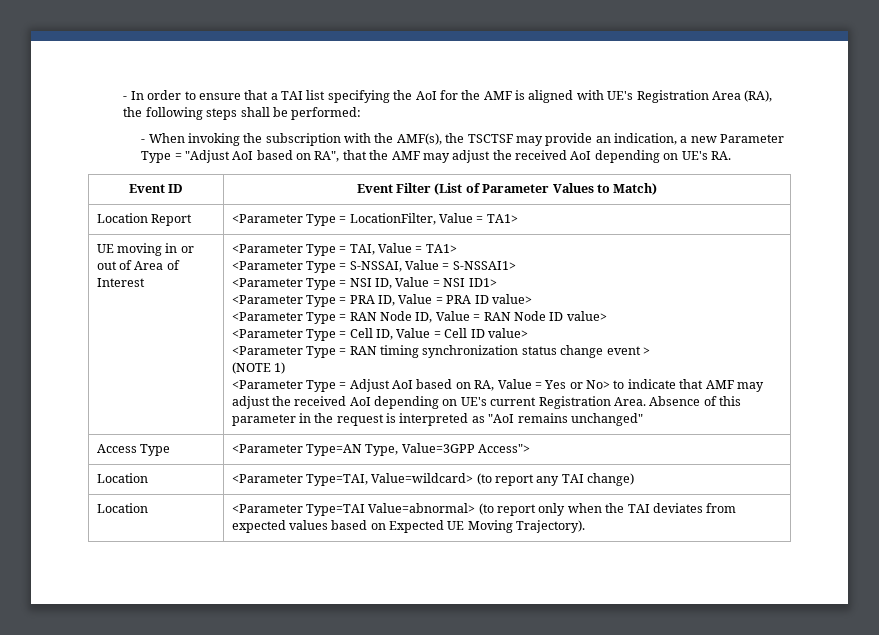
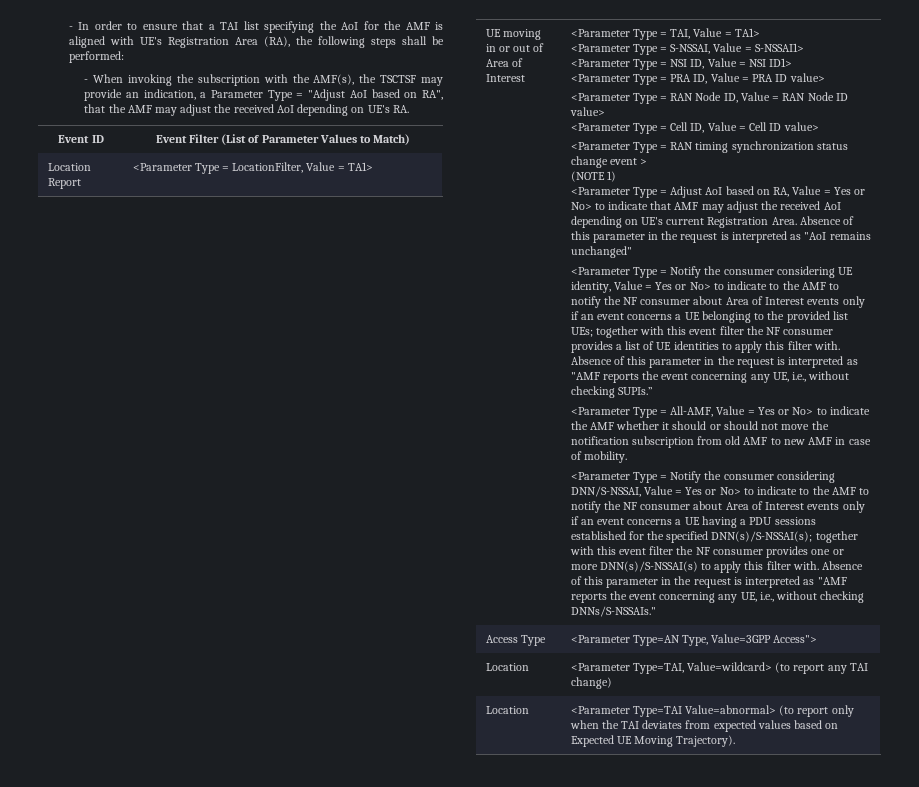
[690,136,717,143] new -> (207, 95) none
(643, 419) none -> [570,266,854,278] [570,281,840,293] [570,296,865,308] [570,311,848,323] [570,326,834,338] [570,341,840,353] [570,356,858,368] [570,371,850,383] [570,386,653,398] [570,406,870,418] [570,421,829,430] [570,436,871,448] [570,451,627,463] [570,471,835,483] [570,486,870,497] [570,501,865,513] [570,516,816,528] [570,531,858,543] [569,546,844,558] [570,561,864,573] [570,576,847,588] [570,591,865,603] [570,606,656,617] // <Parameter Type = Notify the consumer considering UE identity, Value = Yes or No> to indicate to the AMF to notify the NF consumer about Area of Interest events only if an event concerns a UE belonging to the provided list UEs; together with this event filter the NF consumer provides a list of UE identities to apply this filter with. Absence of this parameter in the request is interpreted as "AMF reports the event concerning any UE, i.e., without checking SUPIs.” // <Parameter Type = All-AMF, Value = Yes or No> to indicate the AMF whether it should or should not move the notification subscription from old AMF to new AMF in case of mobility. // <Parameter Type = Notify the consumer considering DNN/S-NSSAI, Value = Yes or No> to indicate to the AMF to notify the NF consumer about Area of Interest events only if an event concerns a UE having a PDU sessions established for the specified DNN(s)/S-NSSAI(s); together with this event filter the NF consumer provides one or more DNN(s)/S-NSSAI(s) to apply this filter with. Absence of this parameter in the request is interpreted as "AMF reports the event concerning any UE, i.e., without checking DNNs/S-NSSAIs."

